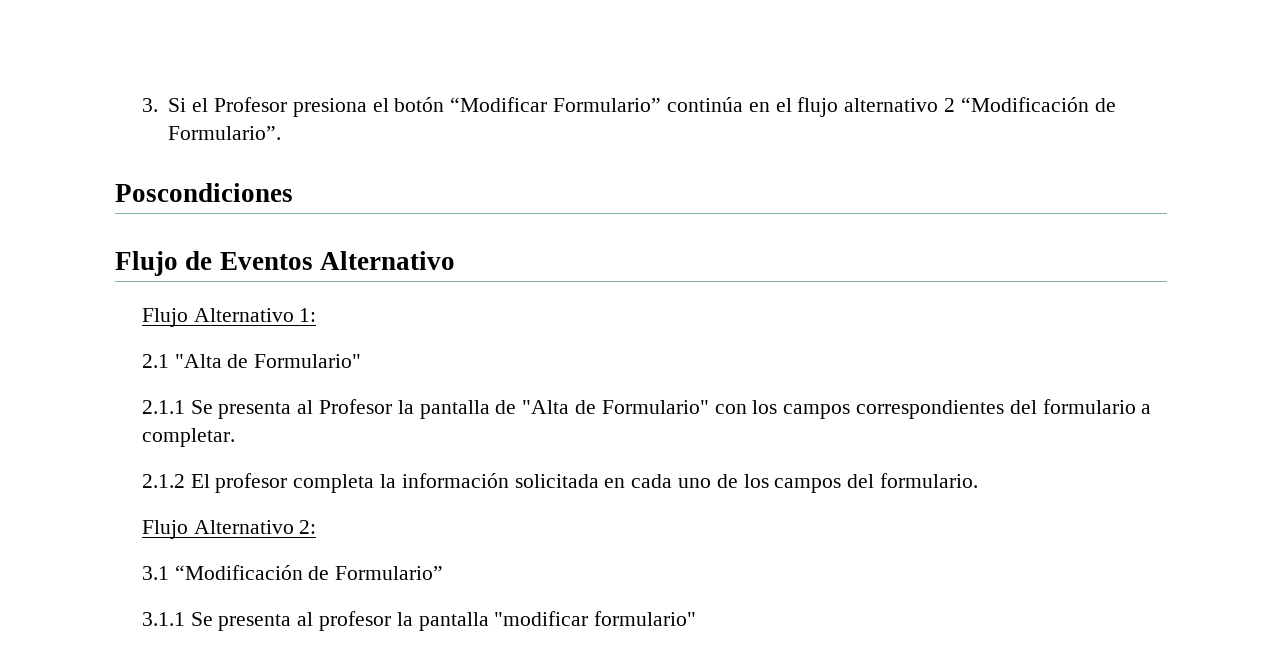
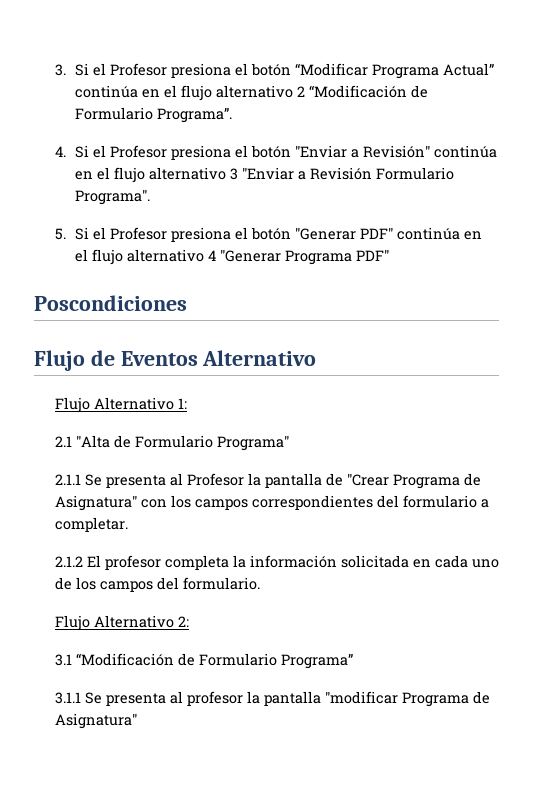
[553,98,662,112] Formulario” -> [372,63,495,79] Programa Actual”
[168,126,282,140] Formulario”. -> [75,107,233,123] [54,145,498,160] [75,167,455,183] [75,189,151,205] [54,227,483,242] [75,249,390,265] Formulario Programa”. // 4. Si el Profesor presiona el botón "Enviar a Revisión" continúa en el flujo alternativo 3 "Enviar a Revisión Formulario Programa". // 5. Si el Profesor presiona el botón "Generar PDF" continúa en el flujo alternativo 4 "Generar Programa PDF"
[254,354,362,368] Formulario" -> [134,435,289,451] Formulario Programa"
[522,400,709,414] "Alta de Formulario" -> [346,473,481,489] [54,495,137,511] "Crear Programa de Asignatura"
[335,566,444,580] Formulario” -> [198,653,353,669] Formulario Programa”
[594,611,697,626] formulario" -> [401,691,490,707] [54,713,137,729] Programa de Asignatura"

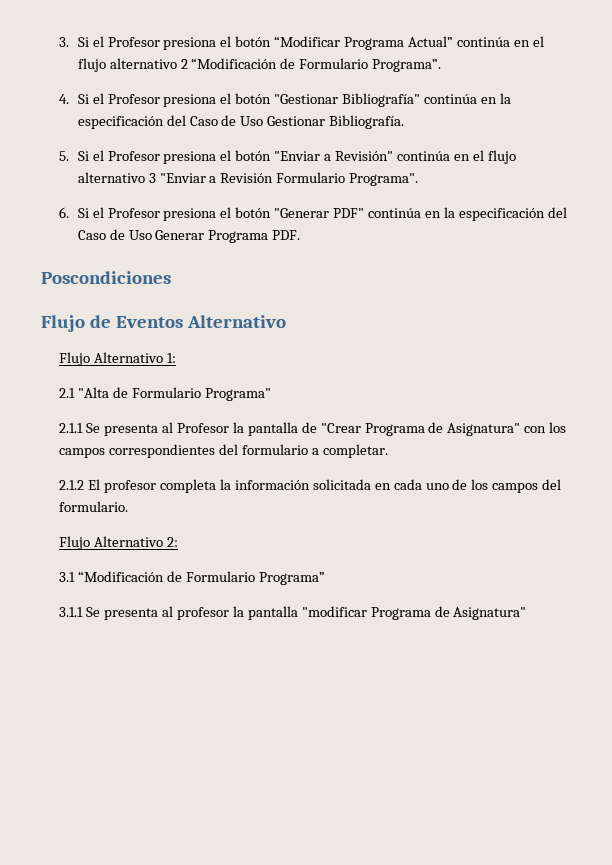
(292, 151) none -> [274,93,511,107] [77,115,405,129] [59,150,272,164] "Gestionar Bibliografía" continúa en la especificación del Caso de Uso Gestionar Bibliografía. // 5. Si el Profesor presiona el botón
[54,228,66,240] 5. -> [59,207,70,218] 6.
[75,249,390,265] el flujo alternativo 4 "Generar Programa PDF" -> [443,207,567,221] [77,229,301,243] la especificación del Caso de Uso Generar Programa PDF.

